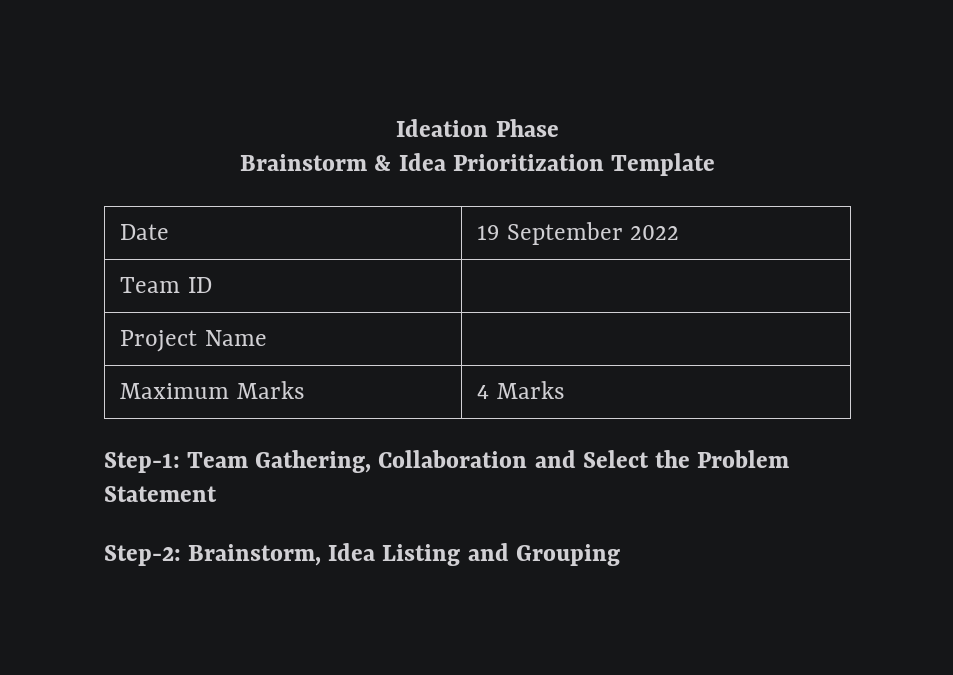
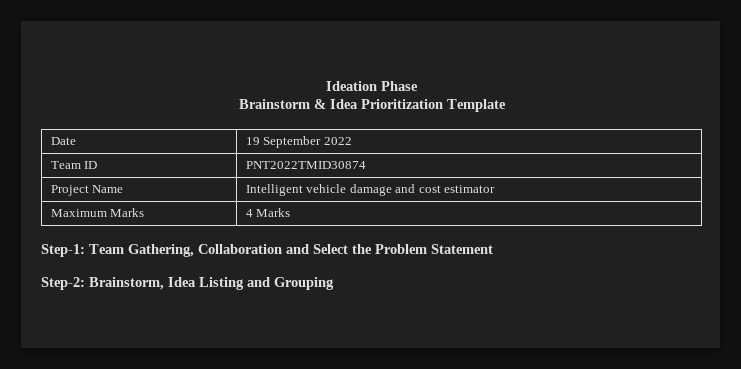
(212, 285) none -> [245,161,366,169] PNT2022TMID30874
(267, 338) none -> [245,184,496,196] Intelligent vehicle damage and cost estimator

